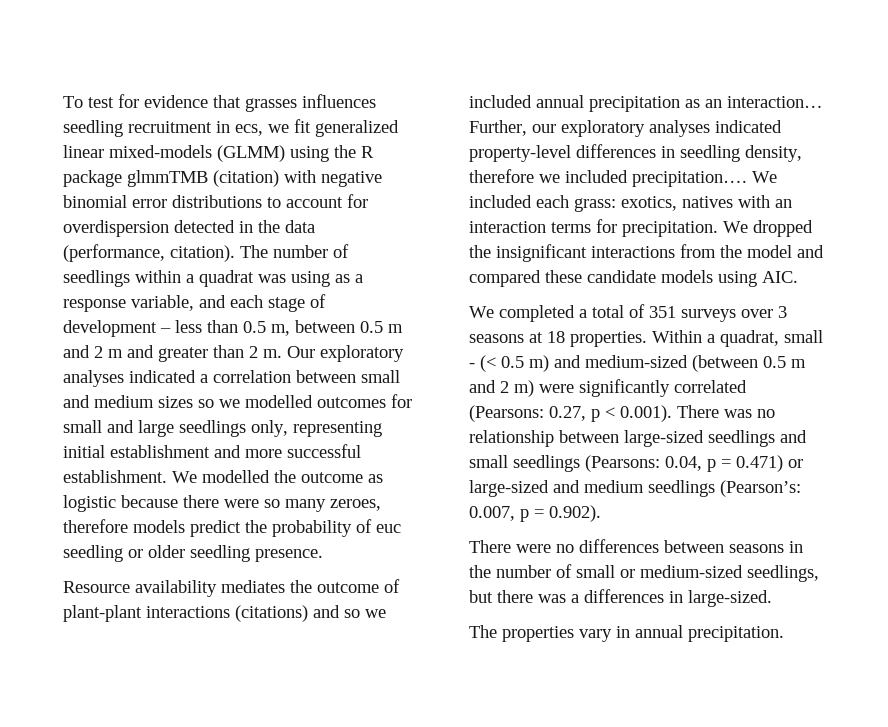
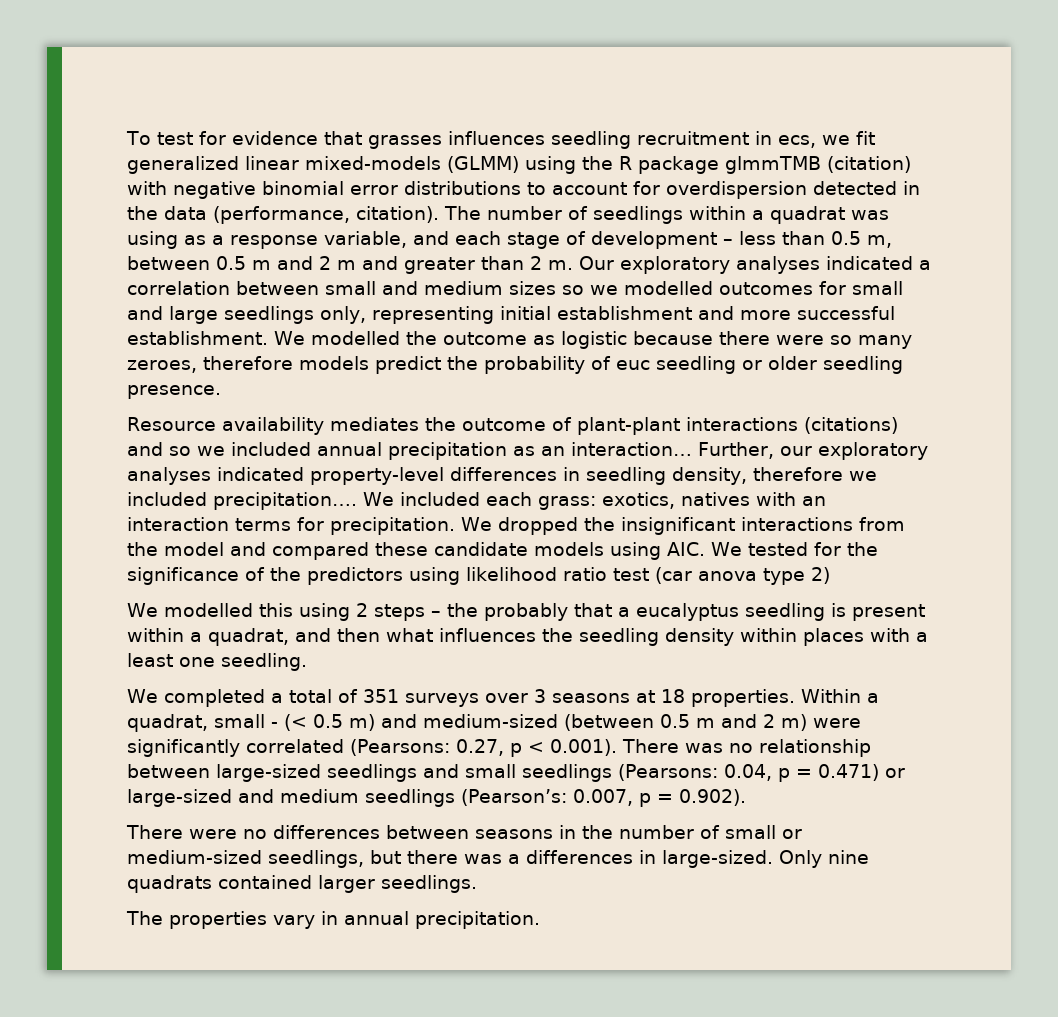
(798, 277) none -> [711,542,878,556] [127,567,830,585] [127,603,925,621] [127,628,928,646] [127,653,307,671] We tested for the significance of the predictors using likelihood ratio test (car anova type 2) // We modelled this using 2 steps – the probably that a eucalyptus seedling is present within a quadrat, and then what influences the seedling density within places with a least one seedling.
(772, 598) none -> [779,850,869,868] [127,875,477,893] Only nine quadrats contained larger seedlings.

